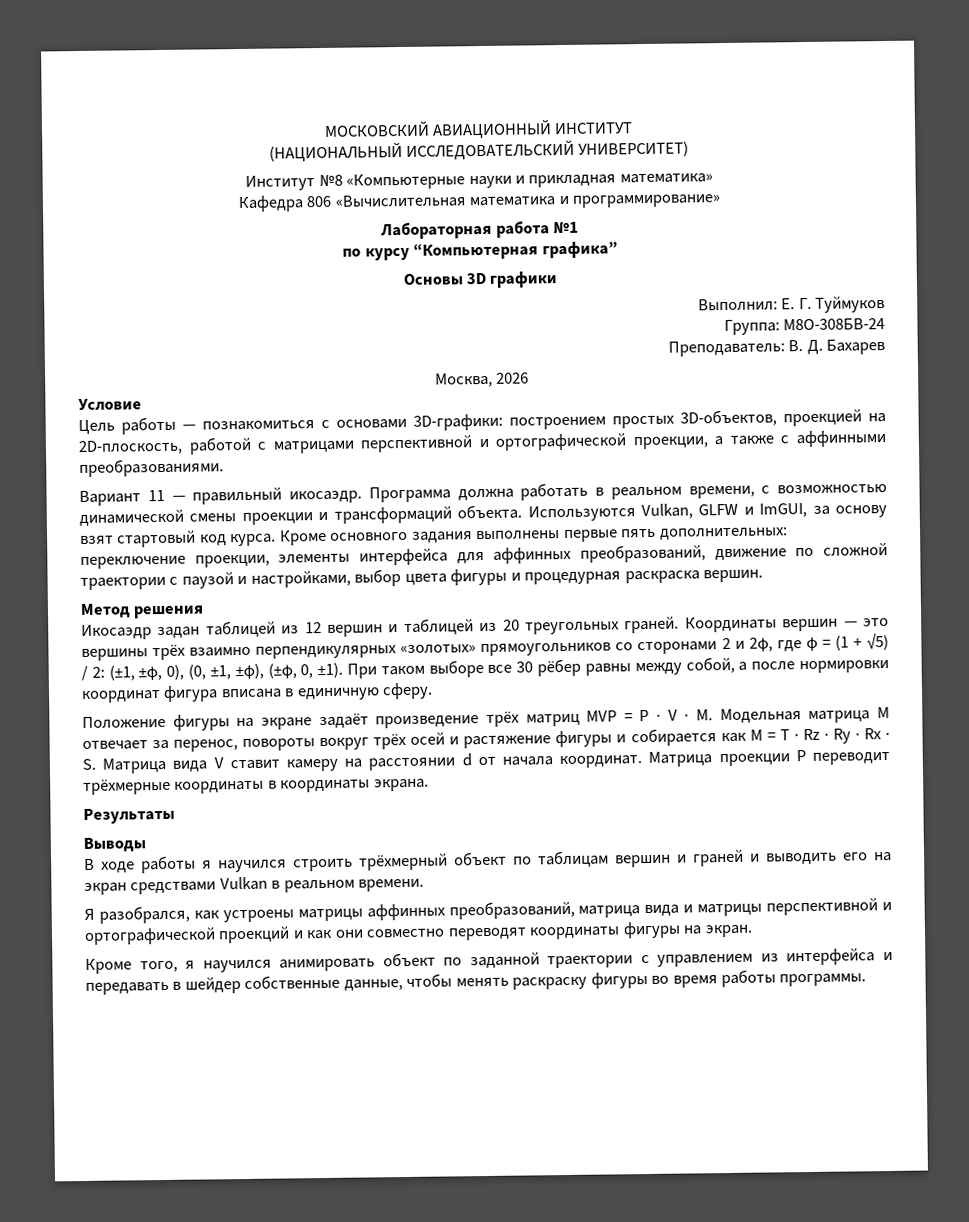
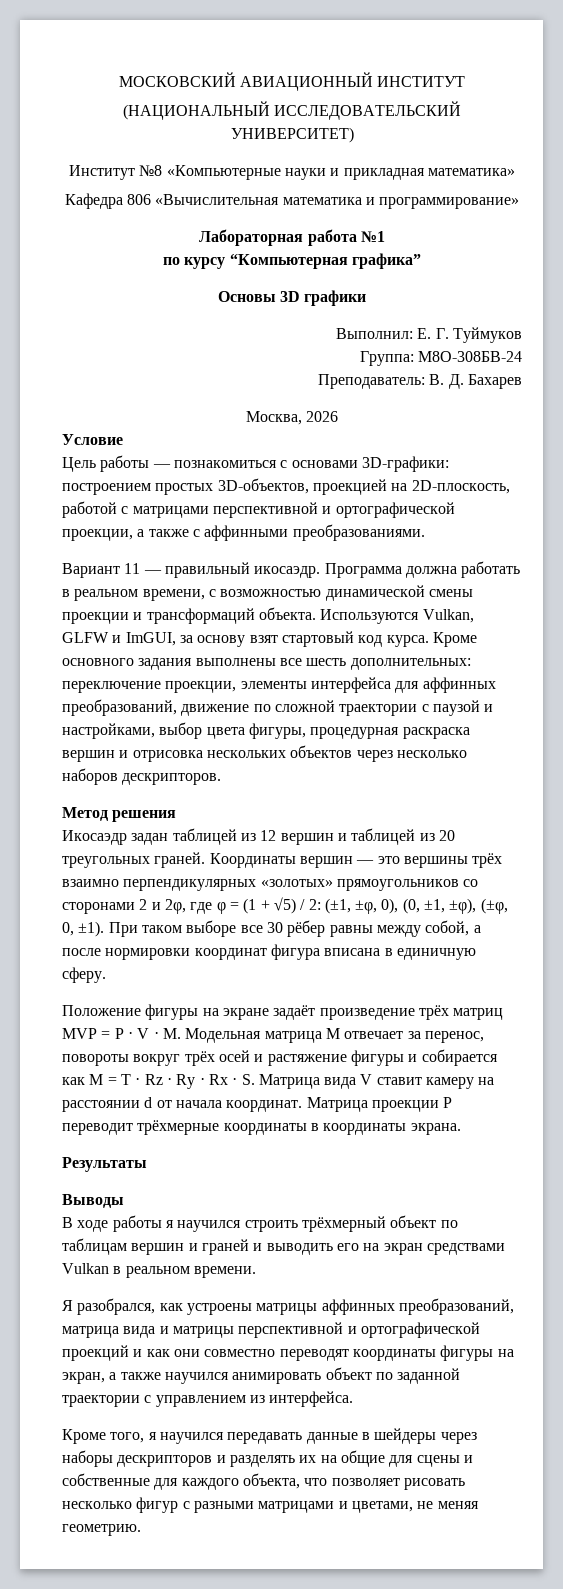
[563,528,657,543] первые пять -> [279,658,347,666] все шесть
[450,568,764,586] фигуры и процедурная раскраска вершин. -> [248,723,470,739] [62,745,467,762] [62,768,222,785] фигуры, процедурная раскраска вершин и отрисовка нескольких объектов через несколько наборов дескрипторов.
[704,924,753,938] [85,958,196,974] экран. // Кроме того, я -> [62,1372,161,1384] экран, а также
[786,948,894,966] [85,969,867,995] интерфейса и передавать в шейдер собственные данные, чтобы менять раскраску фигуры во время работы программы. -> [269,1391,354,1407] [62,1428,477,1444] [62,1450,473,1467] [62,1473,465,1490] [62,1497,479,1513] [62,1524,141,1536] интерфейса. // Кроме того, я научился передавать данные в шейдеры через наборы дескрипторов и разделять их на общие для сцены и собственные для каждого объекта, что позволяет рисовать несколько фигур с разными матрицами и цветами, не меняя геометрию.

